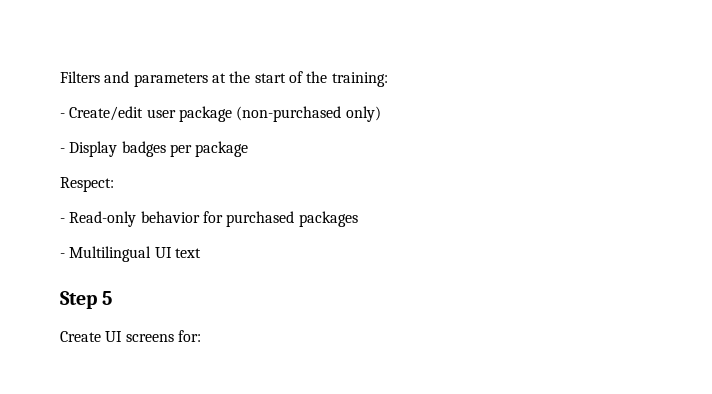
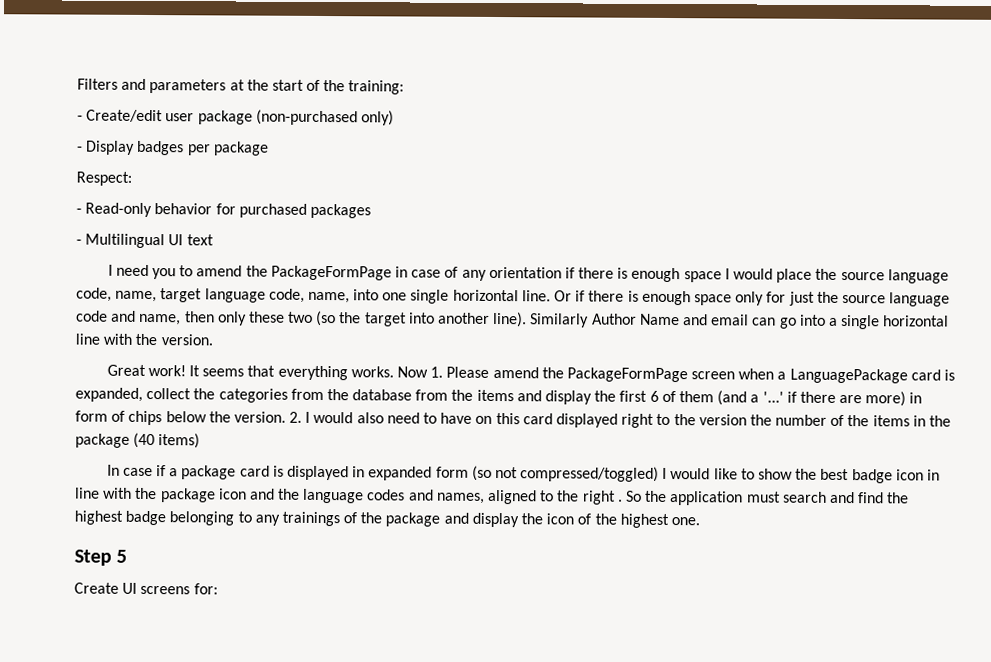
(201, 253) none -> [107,264,949,284] [76,287,951,307] [76,310,950,330] [75,333,213,346] [106,364,956,384] [75,387,923,407] [75,410,951,428] [75,432,201,449] [106,464,940,484] [75,487,910,506] [74,510,700,529] // I need you to amend the PackageFormPage in case of any orientation if there is enough space I would place the source language code, name, target language code, name, into one single horizontal line. Or if there is enough space only for just the source language code and name, then only these two (so the target into another line). Similarly Author Name and email can go into a single horizontal line with the version. // Great work! It seems that everything works. Now 1. Please amend the PackageFormPage screen when a LanguagePackage card is expanded, collect the categories from the database from the items and display the first 6 of them (and a '...' if there are more) in form of chips below the version. 2. I would also need to have on this card displayed right to the version the number of the items in the package (40 items) // In case if a package card is displayed in expanded form (so not compressed/toggled) I would like to show the best badge icon in line with the package icon and the language codes and names, aligned to the right . So the application must search and find the highest badge belonging to any trainings of the package and display the icon of the highest one.

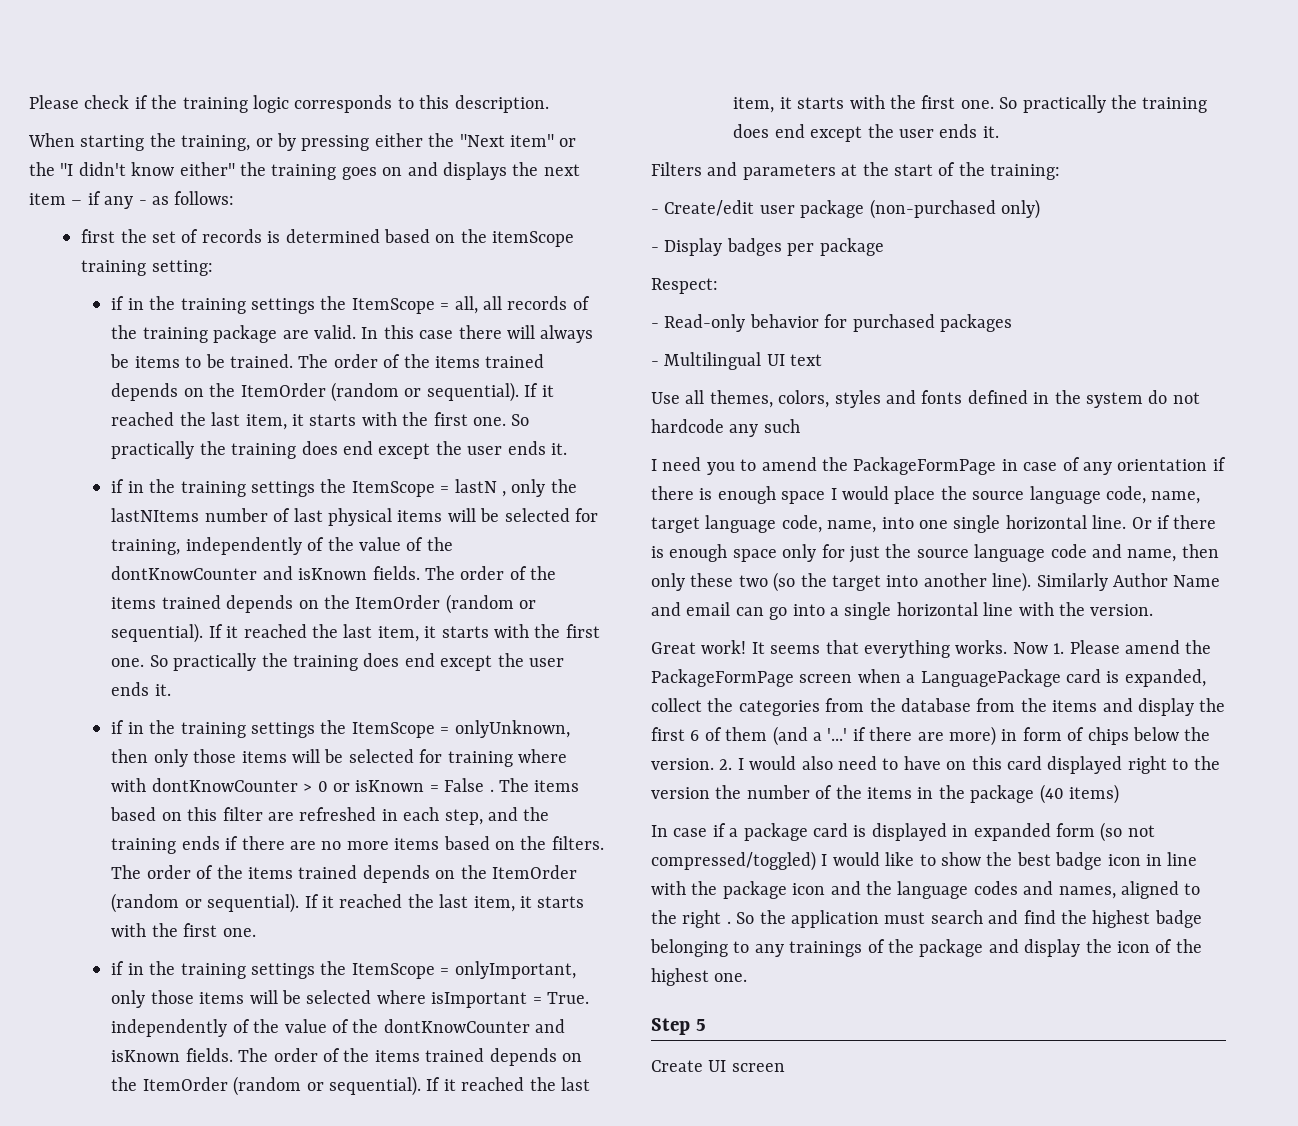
(77, 84) none -> [29,95,549,113] [28,133,577,151] [29,162,580,180] [29,191,235,209] [81,229,575,247] [81,260,213,276] [111,296,590,314] [111,325,594,343] [110,354,545,368] [111,382,554,402] [111,412,530,430] [111,441,567,459] [111,479,577,497] [111,508,598,526] [111,537,453,555] [111,566,557,580] [111,594,537,614] [111,623,600,643] [111,653,564,671] [111,682,171,696] [111,720,570,738] [111,749,567,767] [111,778,580,792] [110,807,550,825] [111,836,604,854] [111,865,577,883] [111,893,585,913] [111,923,256,937] [111,961,576,979] [111,990,589,1008] [111,1019,566,1037] [111,1048,582,1066] [111,1076,590,1096] [733,95,1208,113] [733,124,999,142] Please check if the training logic corresponds to this description. // When starting the training, or by pressing either the "Next item" or the "I didn't know either" the training goes on and displays the next item – if any - as follows: // first the set of records is determined based on the itemScope training setting: // if in the training settings the ItemScope = all, all records of the training package are valid. In this case there will always be items to be trained. The order of the items trained depends on the ItemOrder (random or sequential). If it reached the last item, it starts with the first one. So practically the training does end except the user ends it. // if in the training settings the ItemScope = lastN , only the lastNItems number of last physical items will be selected for training, independently of the value of the dontKnowCounter and isKnown fields. The order of the items trained depends on the ItemOrder (random or sequential). If it reached the last item, it starts with the first one. So practically the training does end except the user ends it. // if in the training settings the ItemScope = onlyUnknown, then only those items will be selected for training where with dontKnowCounter > 0 or isKnown = False . The items based on this filter are refreshed in each step, and the training ends if there are no more items based on the filters. The order of the items trained depends on the ItemOrder (random or sequential). If it reached the last item, it starts with the first one. // if in the training settings the ItemScope = onlyImportant, only those items will be selected where isImportant = True. independently of the value of the dontKnowCounter and isKnown fields. The order of the items trained depends on the ItemOrder (random or sequential). If it reached the last item, it starts with the first one. So practically the training does end except the user ends it. //
(214, 240) none -> [651,390,1200,408] [651,419,800,437] // Use all themes, colors, styles and fonts defined in the system do not hardcode any such
[140,583,218,595] screens for: -> [731,1063,785,1072] screen

